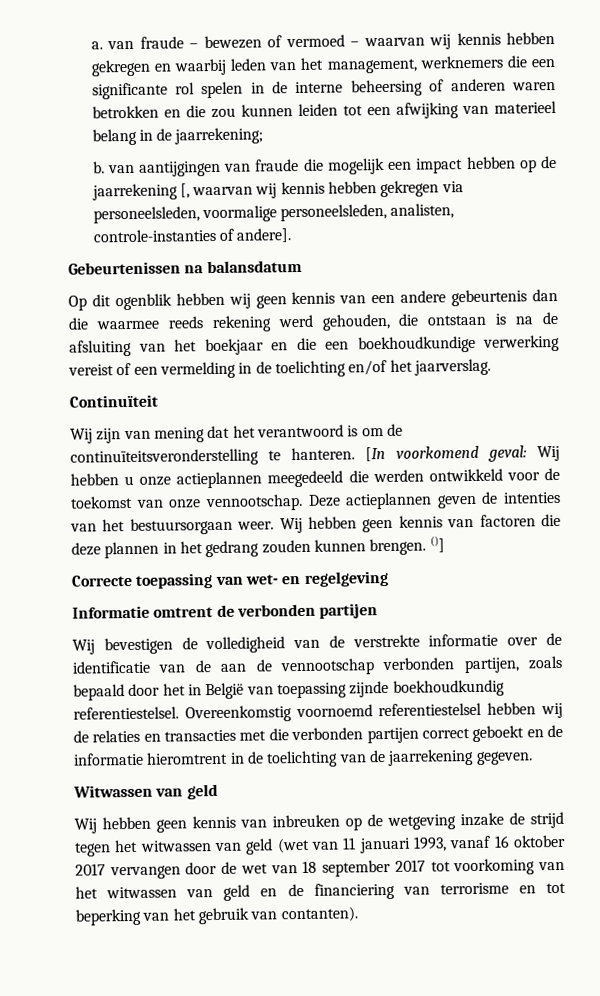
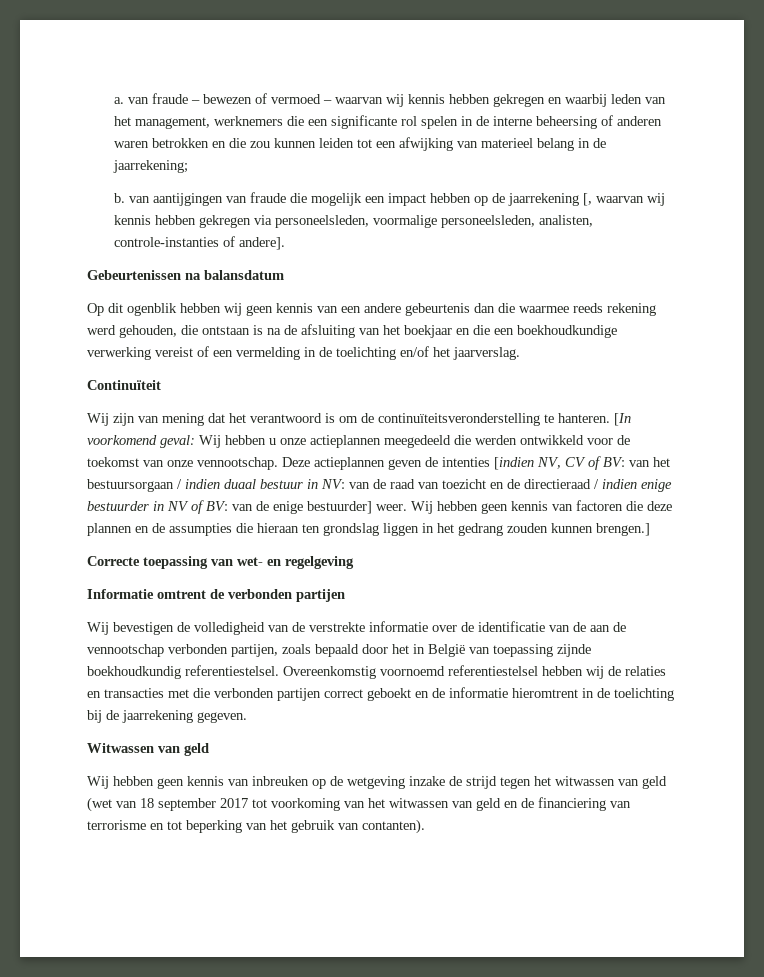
[70,517,233,535] van het bestuursorgaan -> [494,456,670,470] [87,479,672,492] [87,500,372,514] [indien NV, CV of BV: van het bestuursorgaan / indien duaal bestuur in NV: van de raad van toezicht en de directieraad / indien enige bestuurder in NV of BV: van de enige bestuurder]
(160, 550) none -> [135,523,419,536] en de assumpties die hieraan ten grondslag liggen
[369,536,445,556] brengen. ()] -> [596,523,650,536] brengen.]
[339,754,367,763] van -> [87,710,102,723] bij
[342,834,566,854] [75,861,298,880] 11 januari 1993, vanaf 16 oktober 2017 vervangen door de wet van -> (137, 804) none

